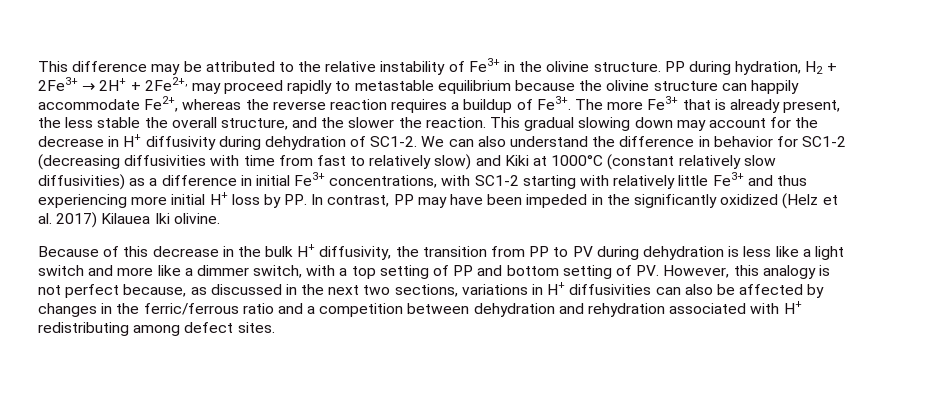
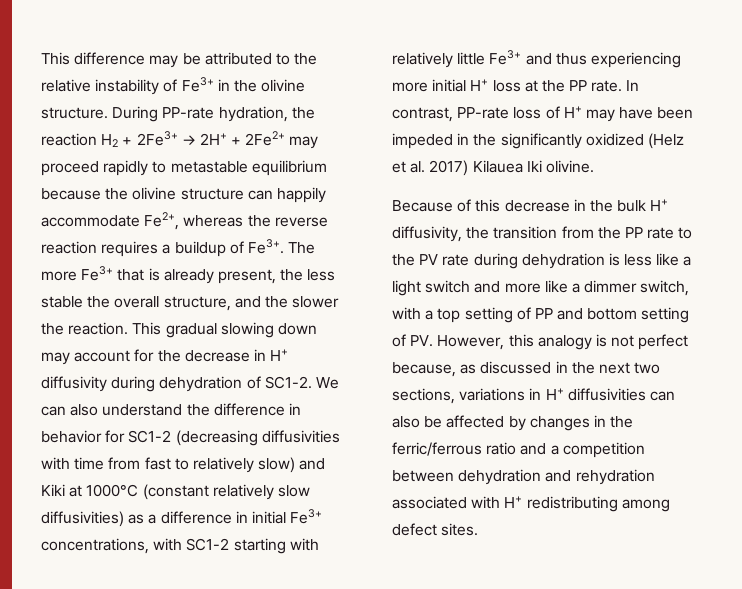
[664,61,802,75] PP during hydration, -> [112,106,315,122] [41,133,97,146] During PP-rate hydration, the reaction
[144,77,188,91] 2Fe2+, -> [245,131,286,146] 2Fe2+
[263,194,414,208] by PP. In contrast, PP -> [524,80,640,92] [392,106,582,122] at the PP rate. In contrast, PP-rate loss of H+
[529,246,593,257] PP to PV -> [597,227,693,239] [392,254,470,266] the PP rate to the PV rate

